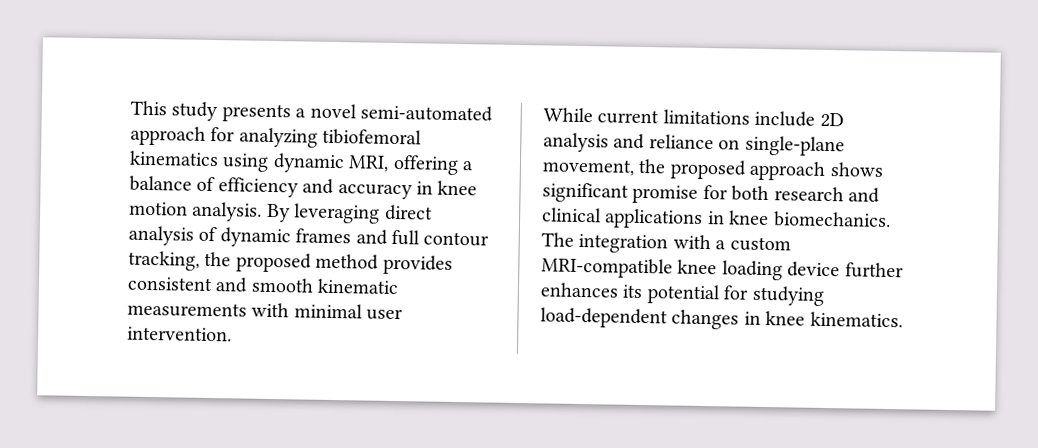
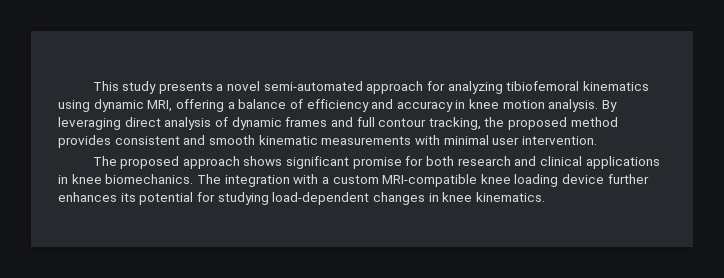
[543,107,844,128] [543,132,845,157] [542,158,667,176] While current limitations include 2D analysis and reliance on single-plane movement, the -> [92,156,117,166] The

